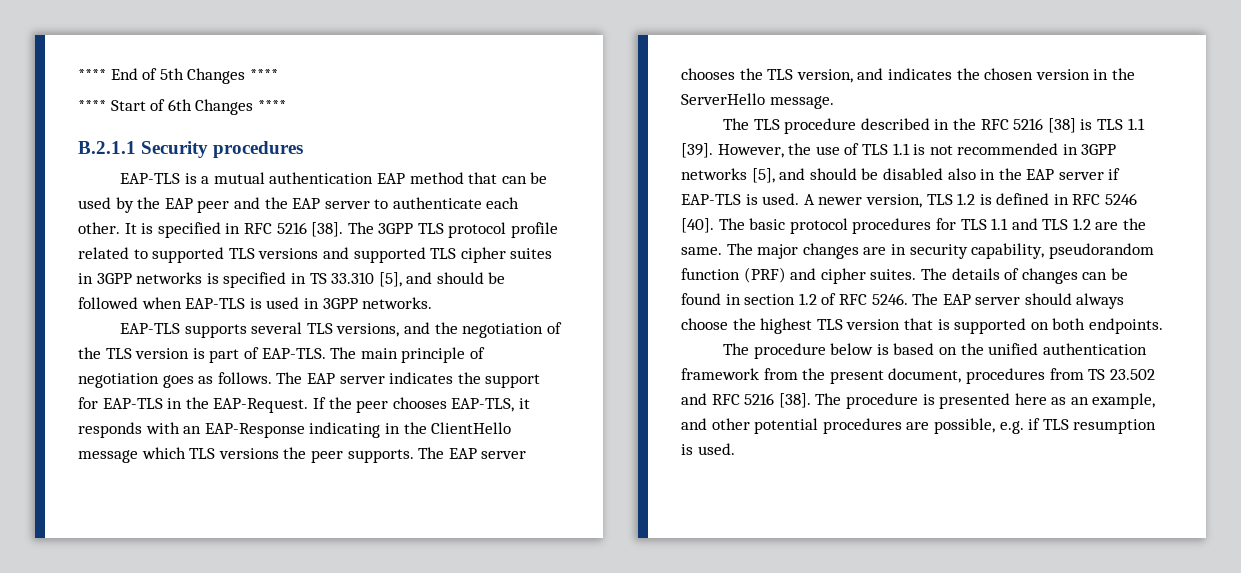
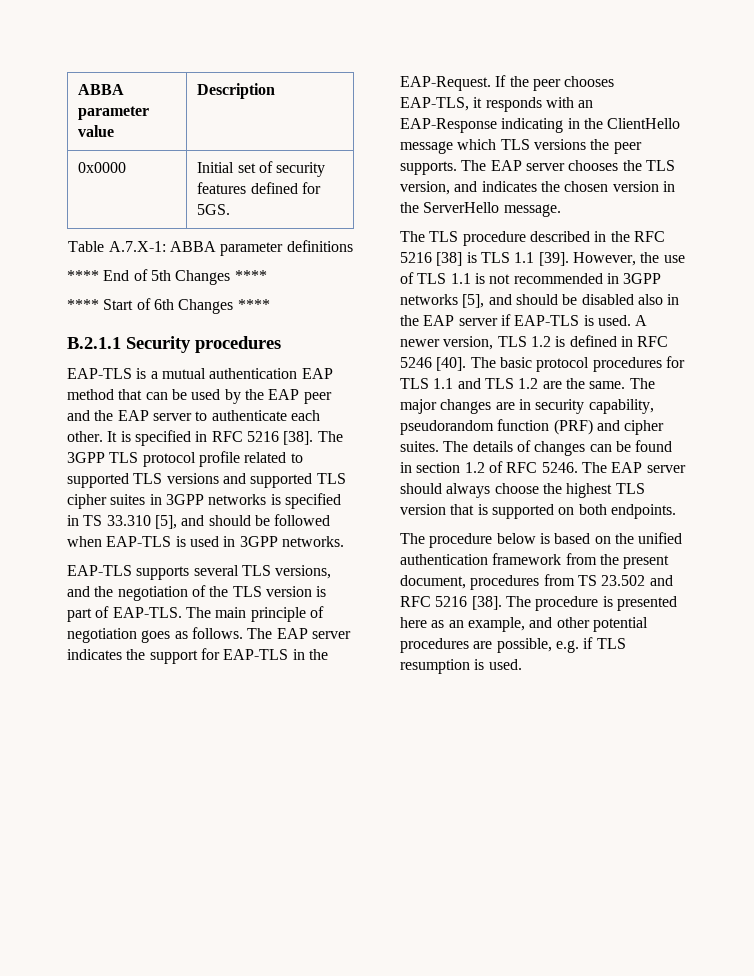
(78, 74) none -> [78,84,125,95] [78,106,150,120] [78,125,115,137] [197,83,276,99] [78,162,127,173] [197,161,326,177] [197,182,321,194] [197,204,231,215] [68,240,353,256] ABBA parameter value | Description // 0x0000 | Initial set of security features defined for 5GS. // Table A.7.X-1: ABBA parameter definitions //

